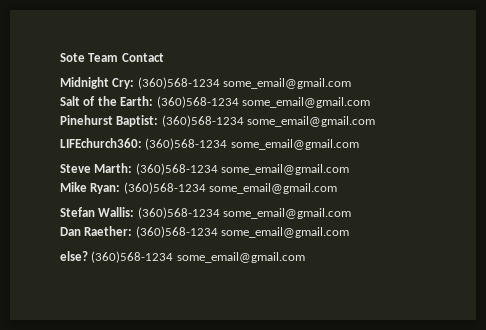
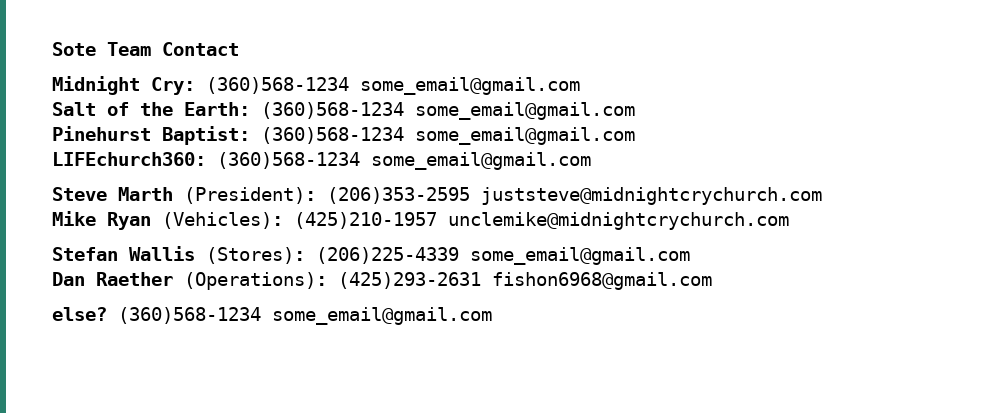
[94,163,350,175] [60,182,338,194] [60,207,352,219] [60,226,350,238] Marth: (360)568-1234 some_email@gmail.com // Mike Ryan: (360)568-1234 some_email@gmail.com // Stefan Wallis: (360)568-1234 some_email@gmail.com // Dan Raether: (360)568-1234 some_email@gmail.com -> [118,187,822,205] [52,211,789,230] [52,246,690,265] [52,272,712,290] Marth (President): (206)353-2595 juststeve@midnightcrychurch.com // Mike Ryan (Vehicles): (425)210-1957 unclemike@midnightcrychurch.com // Stefan Wallis (Stores): (206)225-4339 some_email@gmail.com // Dan Raether (Operations): (425)293-2631 fishon6968@gmail.com

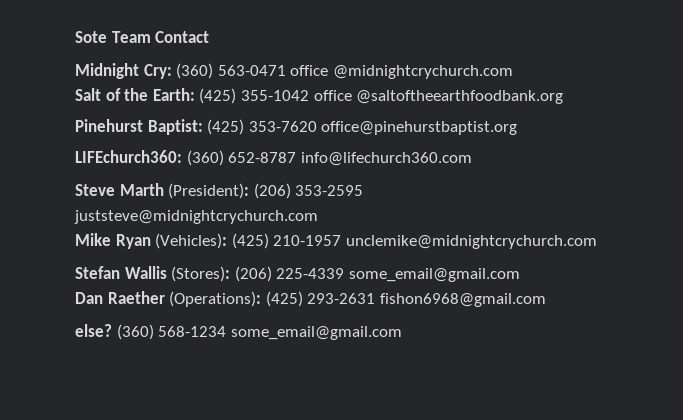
[206,77,580,95] (360)568-1234 some_email@gmail.com -> [176,63,513,79] (360) 563-0471 office @midnightcrychurch.com
[261,102,635,120] [52,126,635,145] [52,152,591,170] (360)568-1234 some_email@gmail.com // Pinehurst Baptist: (360)568-1234 some_email@gmail.com // LIFEchurch360: (360)568-1234 some_email@gmail.com -> [199,88,564,104] [75,119,518,135] [75,150,472,166] (425) 355-1042 office @saltoftheearthfoodbank.org // Pinehurst Baptist: (425) 353-7620 office@pinehurstbaptist.org // LIFEchurch360: (360) 652-8787 info@lifechurch360.com
[327,187,470,204] (206)353-2595 -> [253,183,364,199] (206) 353-2595
[294,212,437,229] (425)210-1957 -> [231,233,342,249] (425) 210-1957
[316,247,459,264] (206)225-4339 -> [234,266,345,282] (206) 225-4339
[338,272,481,289] (425)293-2631 -> [265,291,376,307] (425) 293-2631
[118,307,261,324] (360)568-1234 -> [116,324,227,340] (360) 568-1234

